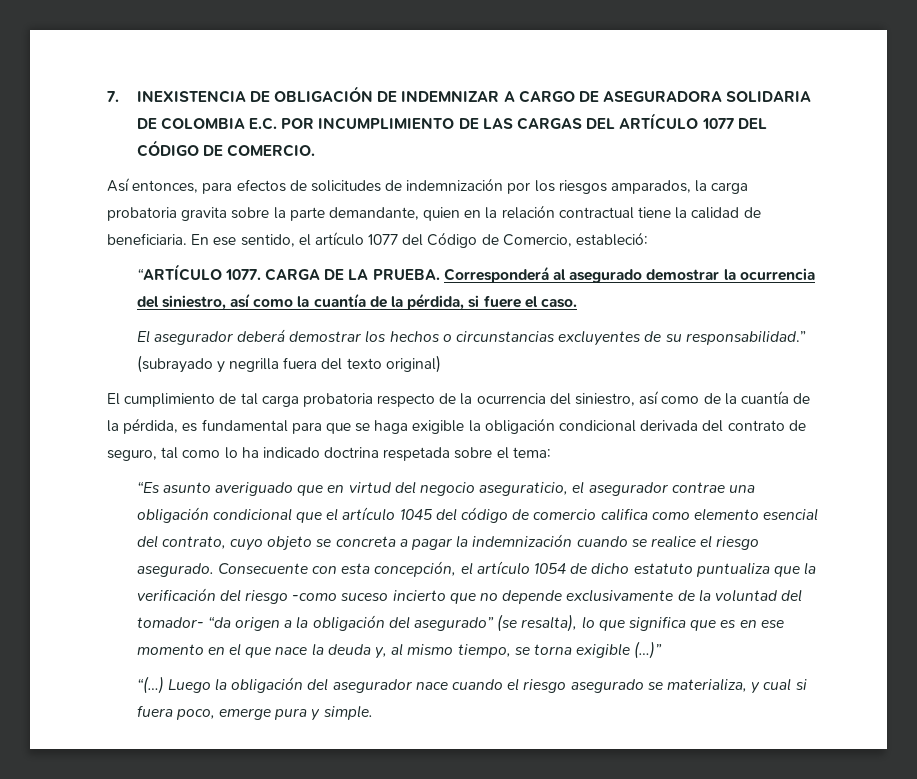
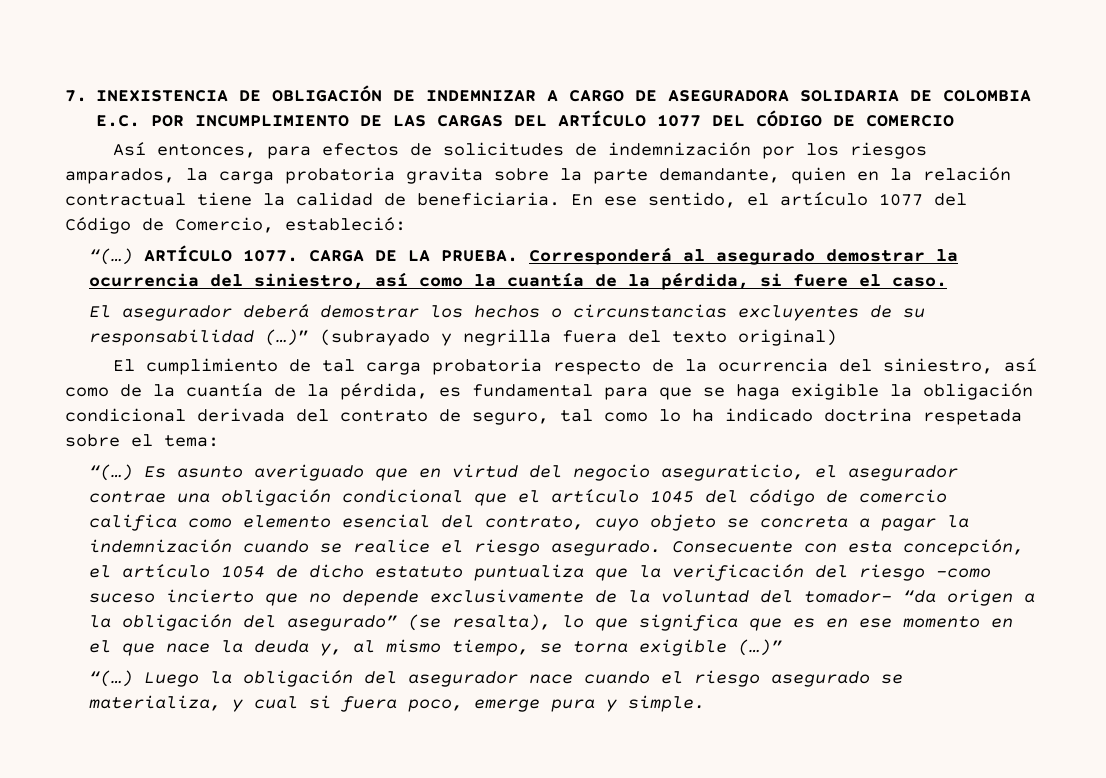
[227,144,316,157] COMERCIO. -> [866,115,955,127] COMERCIO
[136,264,222,281] “ARTÍCULO -> [88,245,232,265] “(…) ARTÍCULO
[685,330,806,345] responsabilidad.” -> [88,329,309,346] responsabilidad (…)”
[136,481,160,493] “Es -> [88,464,166,481] “(…) Es

